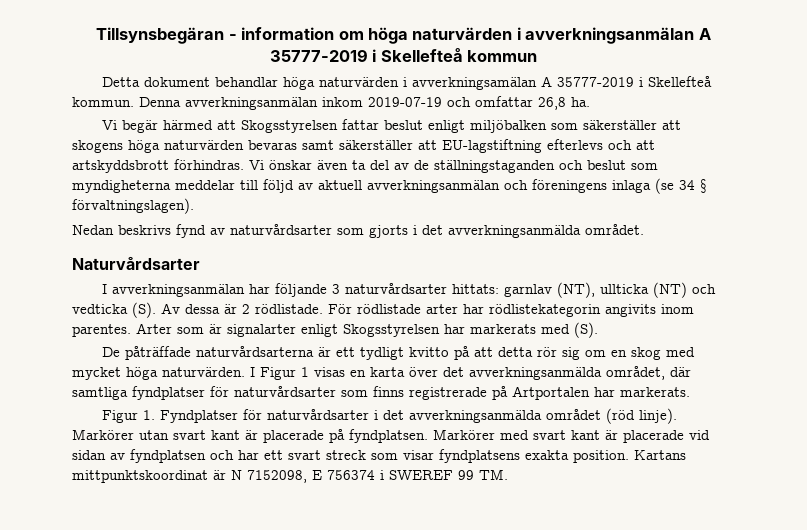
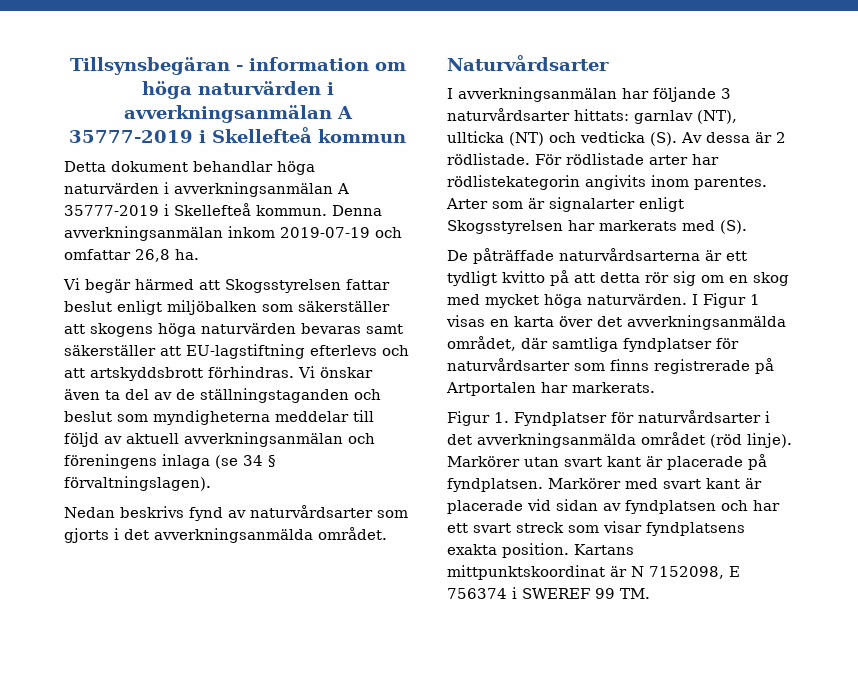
[411,77,537,90] avverkningsamälan -> [174,182,333,197] avverkningsanmälan

